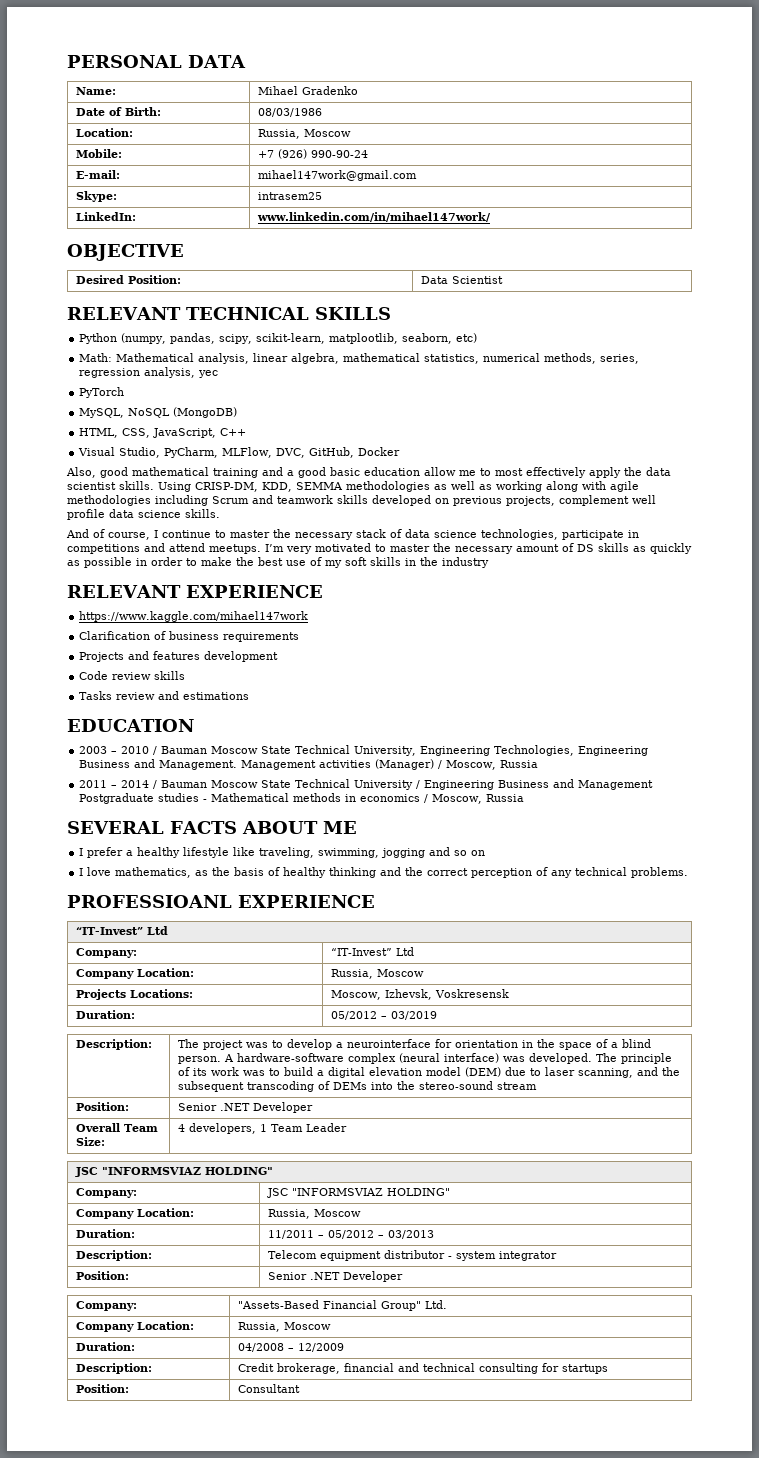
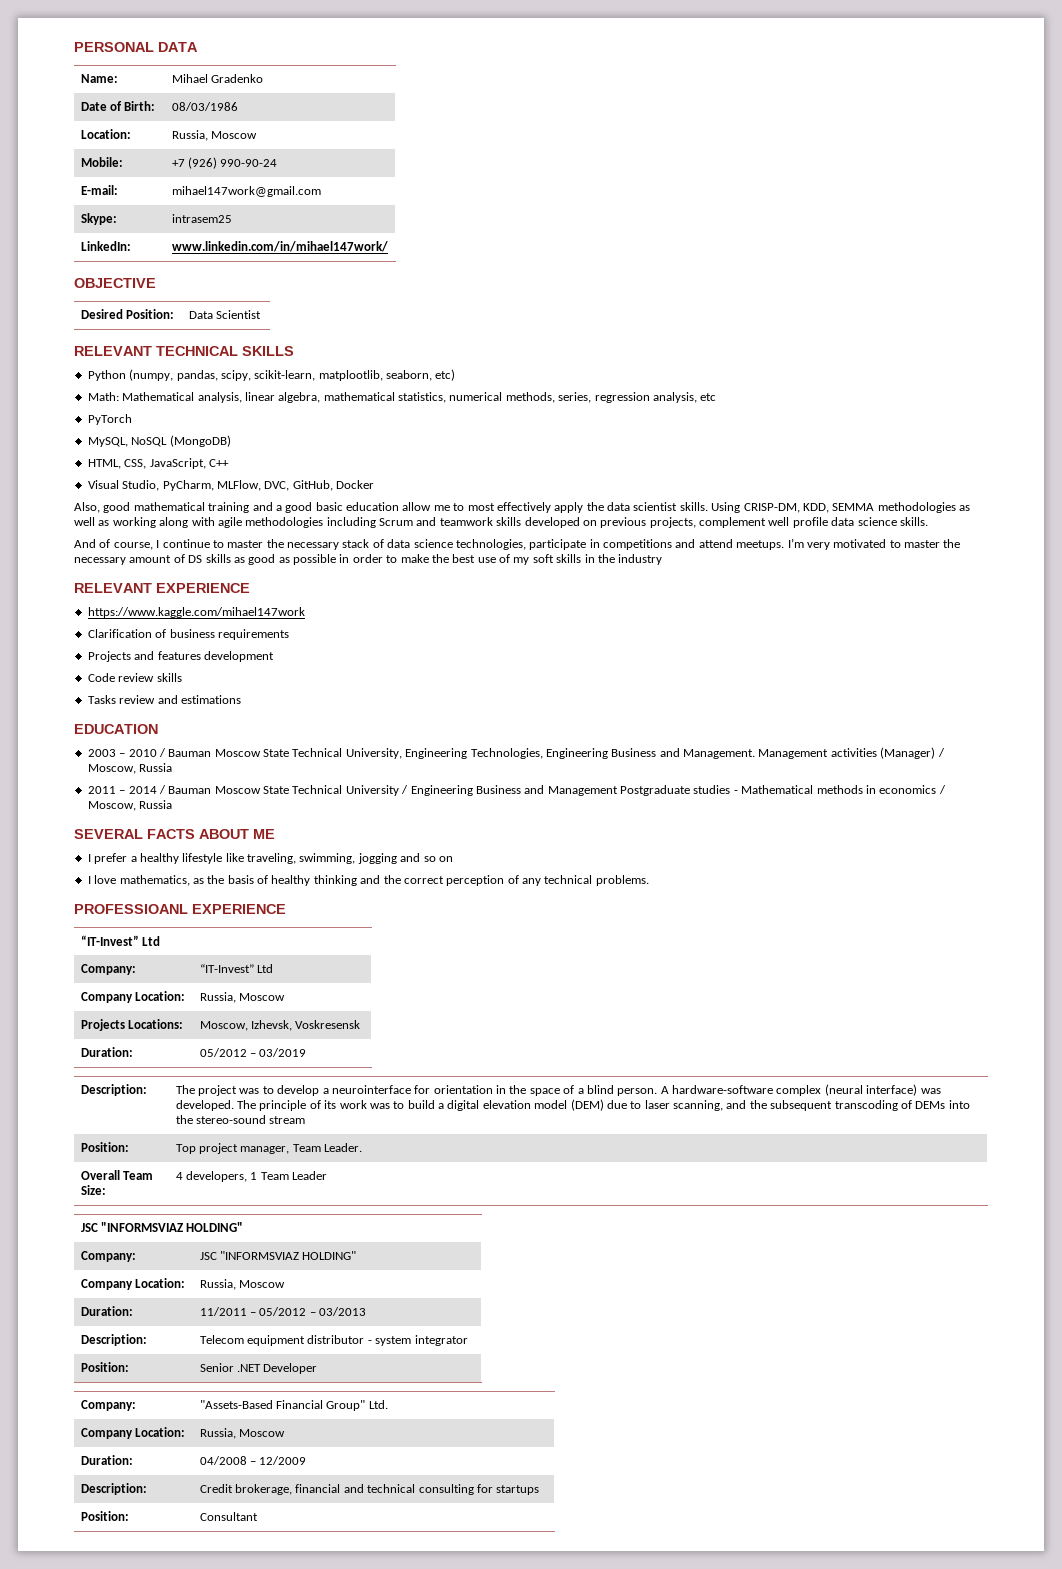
[199,370,219,378] уес -> [700,393,717,401] еtс
[650,543,692,554] quickly -> [248,554,276,565] good
[177,1102,313,1113] Senior .NET Developer -> [175,1143,363,1154] Top project manager, Team Leader.

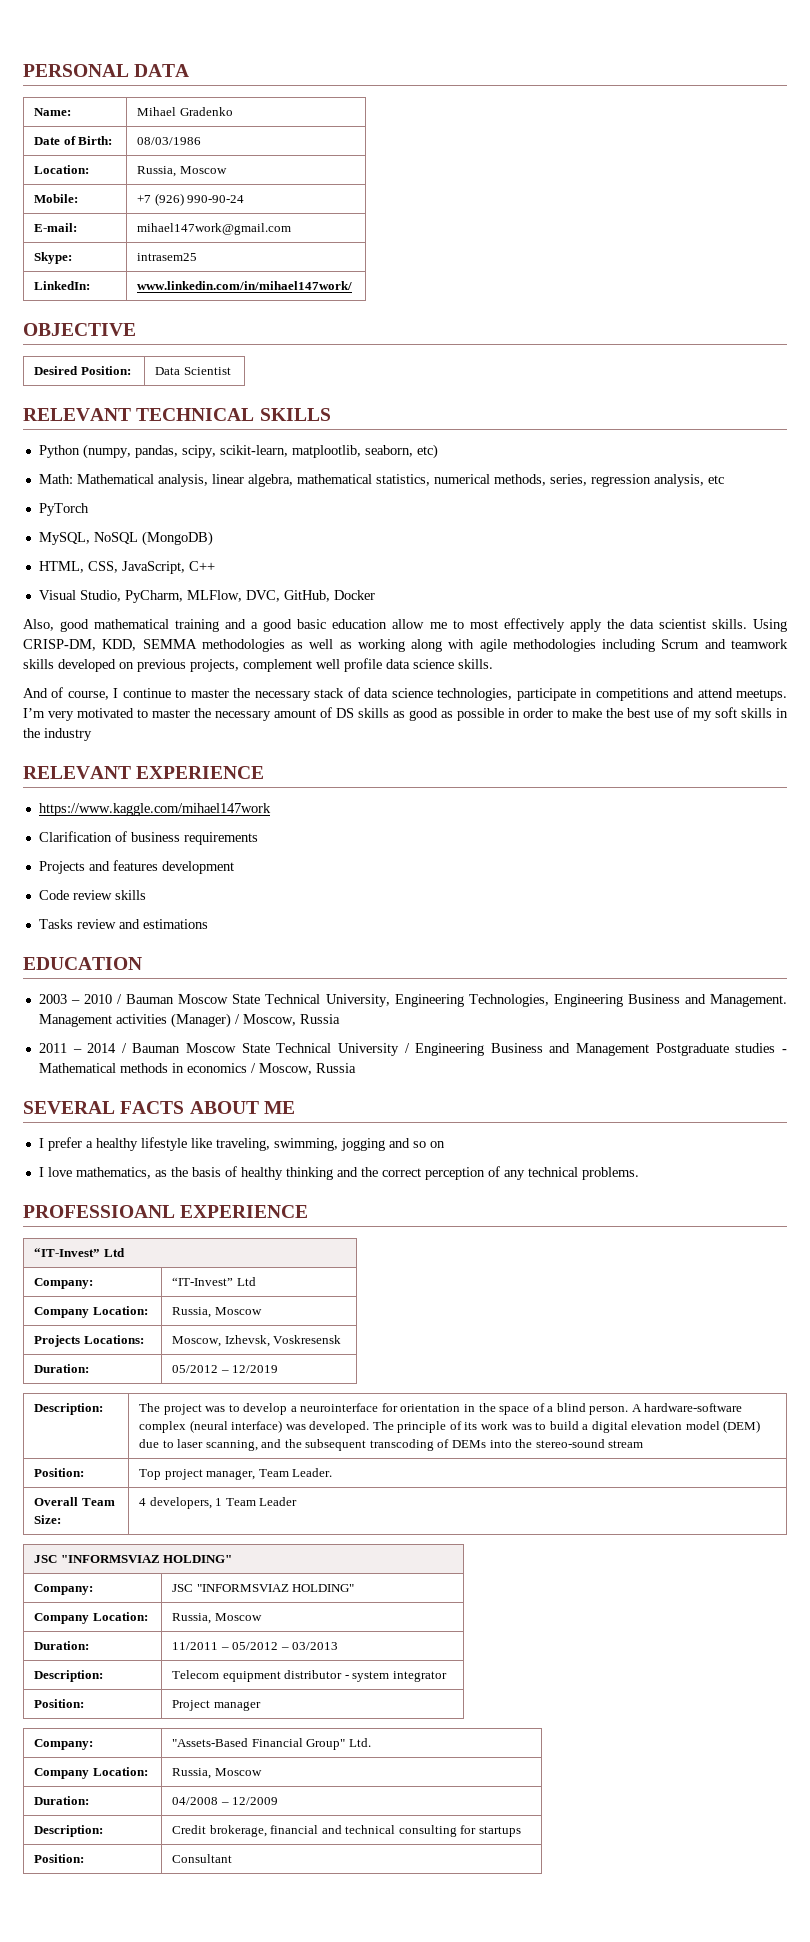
[259,1048,307,1057] 03/2019 -> [232,1365,279,1373] 12/2019
[199,1363,318,1374] Senior .NET Developer -> [172,1700,261,1711] Project manager

